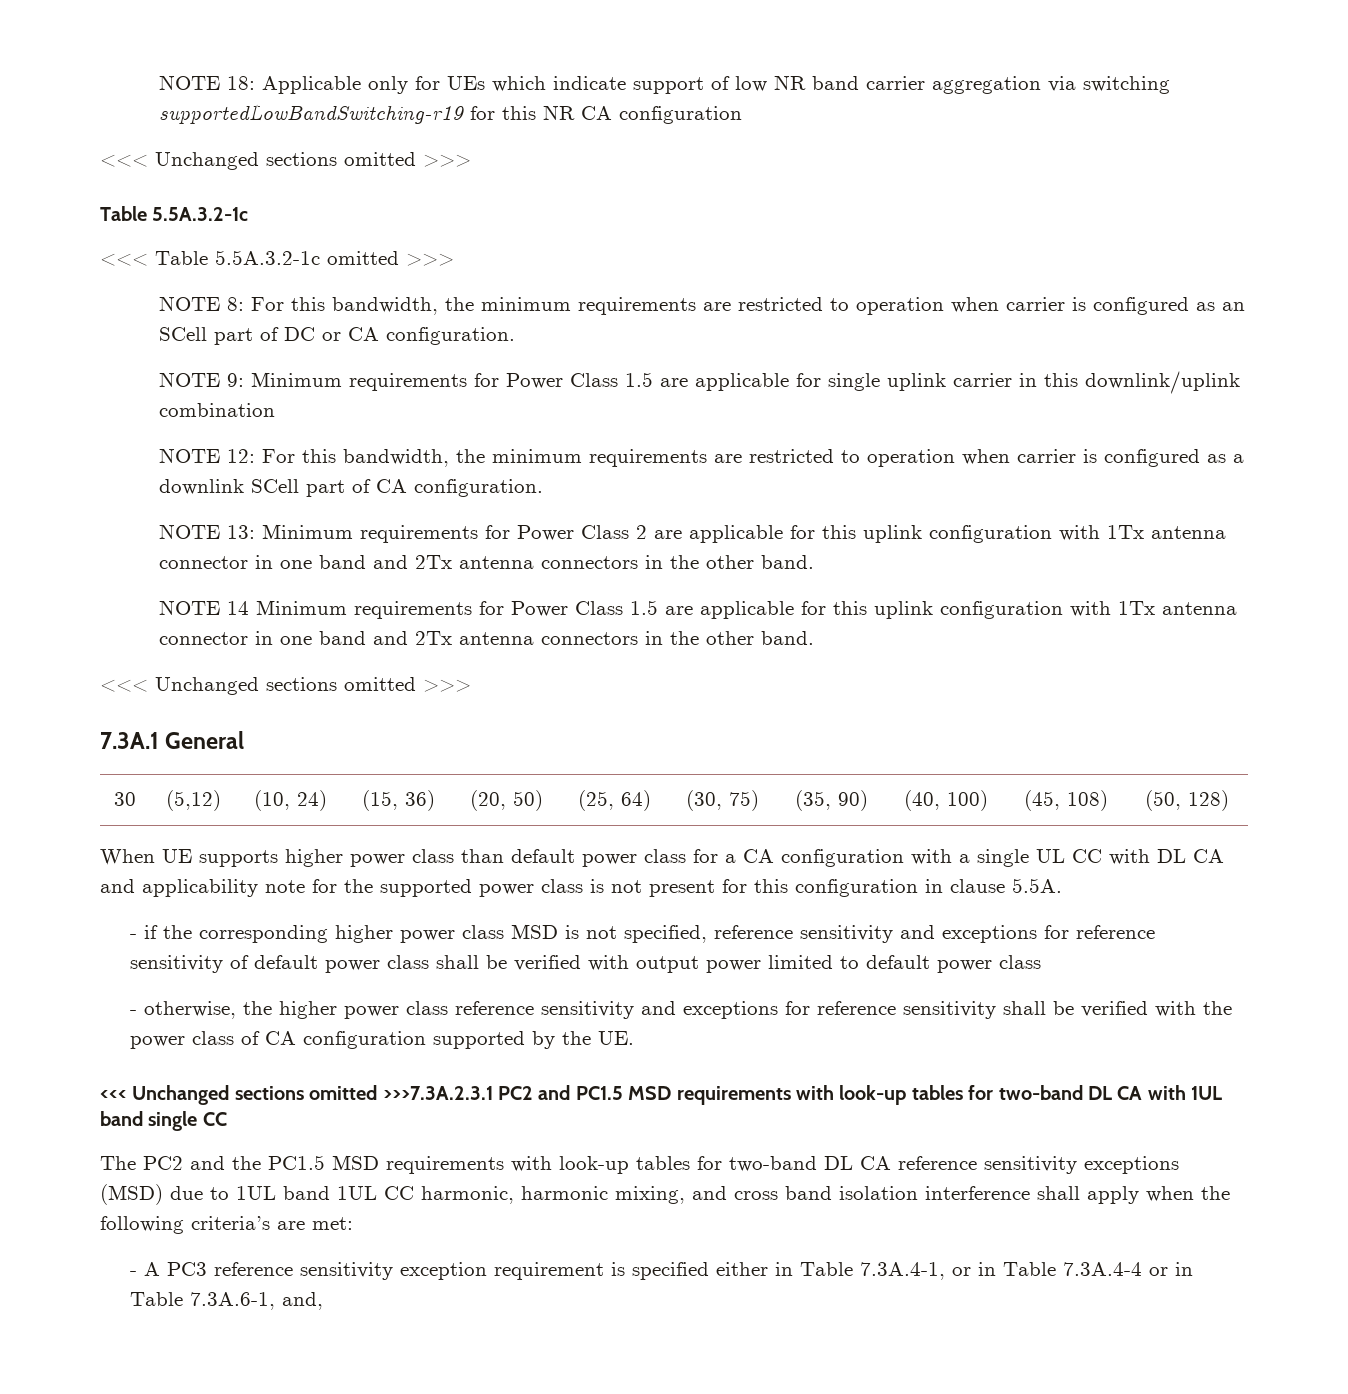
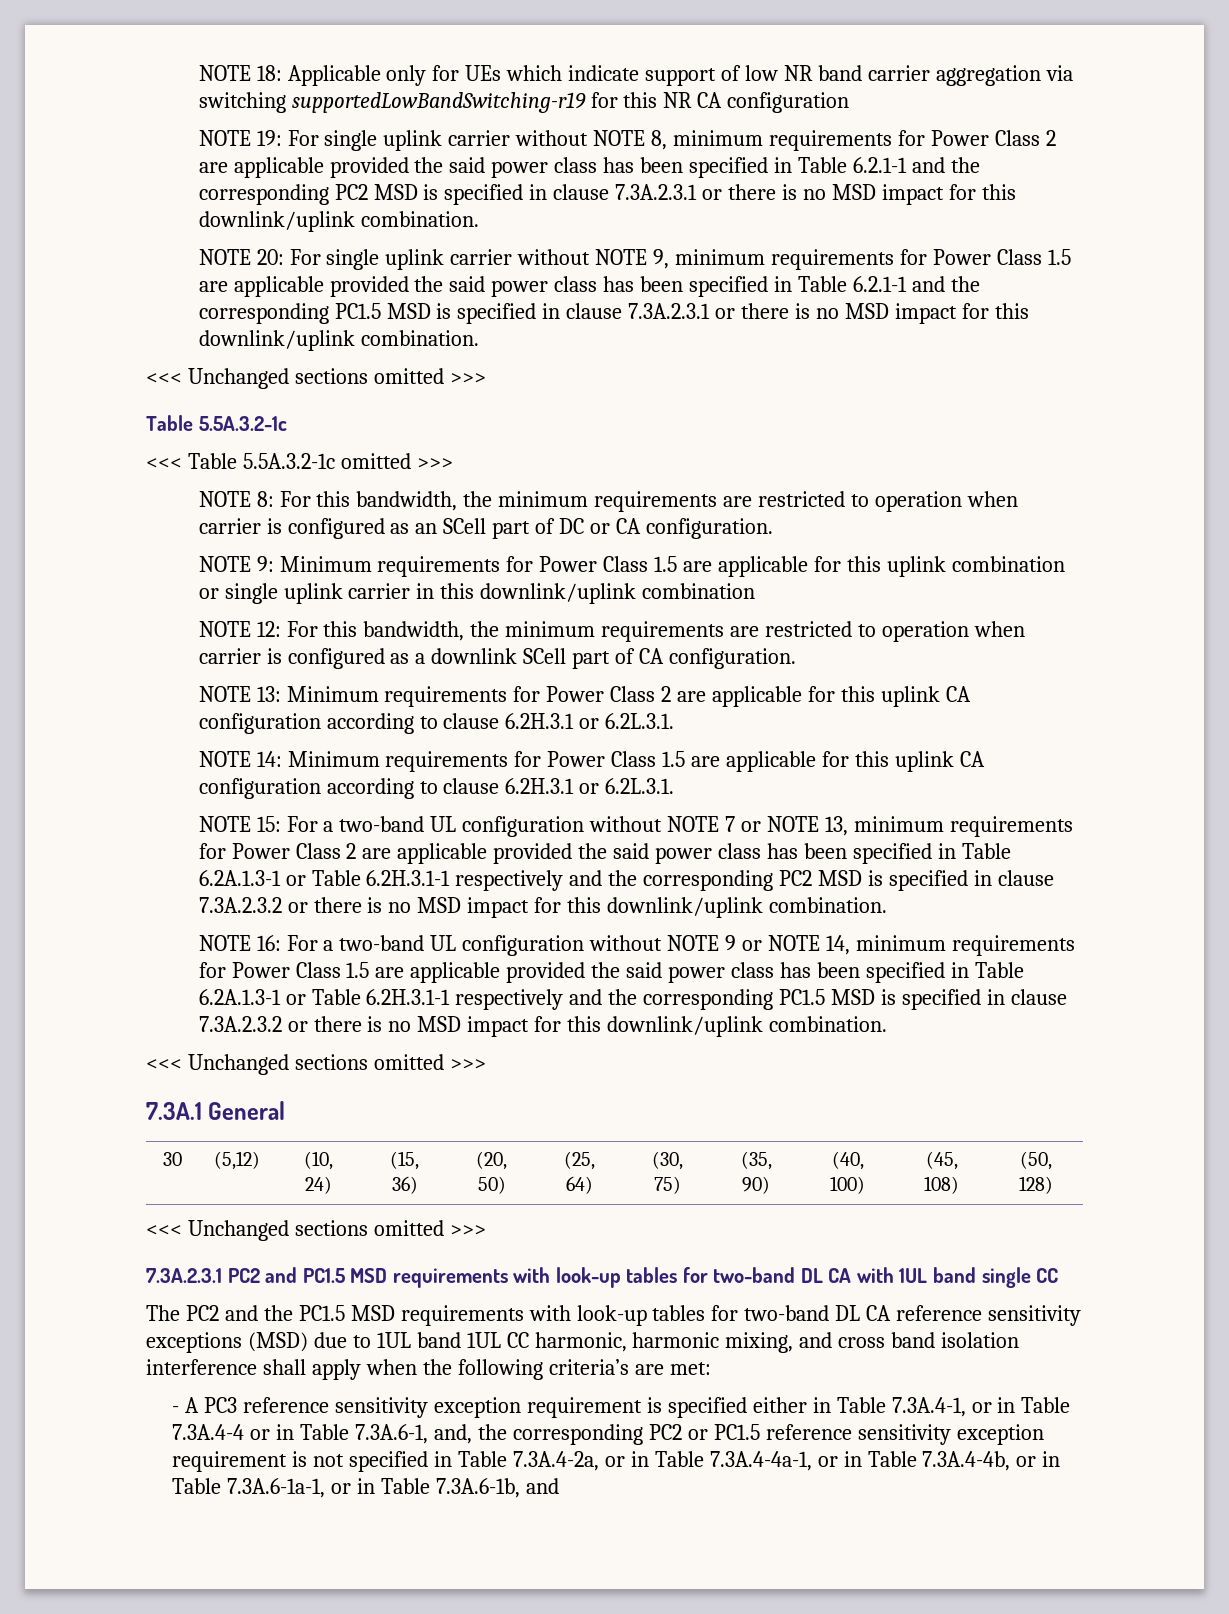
(743, 115) none -> [198,130,1056,151] [198,157,980,178] [198,184,1016,205] [198,211,479,232] [198,249,1071,270] [198,276,980,297] [198,303,1029,324] [198,330,479,351] // NOTE 19: For single uplink carrier without NOTE 8, minimum requirements for Power Class 2 are applicable provided the said power class has been specified in Table 6.2.1-1 and the corresponding PC2 MSD is specified in clause 7.3A.2.3.1 or there is no MSD impact for this downlink/uplink combination. // NOTE 20: For single uplink carrier without NOTE 9, minimum requirements for Power Class 1.5 are applicable provided the said power class has been specified in Table 6.2.1-1 and the corresponding PC1.5 MSD is specified in clause 7.3A.2.3.1 or there is no MSD impact for this downlink/uplink combination.
(822, 380) none -> [847,556,1065,577] [198,588,219,599] this uplink combination or
[929,525,1227,543] [159,555,815,569] [159,600,250,615] configuration with 1Tx antenna connector in one band and 2Tx antenna connectors in the other band. // NOTE 14 -> [945,686,971,702] [198,713,675,734] [198,751,282,767] CA configuration according to clause 6.2H.3.1 or 6.2L.3.1. // NOTE 14:
[940,601,1238,619] [159,631,815,645] configuration with 1Tx antenna connector in one band and 2Tx antenna connectors in the other band. -> [959,751,985,767] [198,778,675,799] [198,816,1073,837] [198,843,1011,864] [198,870,1054,891] [198,897,888,918] [198,935,1075,956] [198,962,1024,983] [198,989,1067,1010] [198,1016,888,1037] CA configuration according to clause 6.2H.3.1 or 6.2L.3.1. // NOTE 15: For a two-band UL configuration without NOTE 7 or NOTE 13, minimum requirements for Power Class 2 are applicable provided the said power class has been specified in Table 6.2A.1.3-1 or Table 6.2H.3.1-1 respectively and the corresponding PC2 MSD is specified in clause 7.3A.2.3.2 or there is no MSD impact for this downlink/uplink combination. // NOTE 16: For a two-band UL configuration without NOTE 9 or NOTE 14, minimum requirements for Power Class 1.5 are applicable provided the said power class has been specified in Table 6.2A.1.3-1 or Table 6.2H.3.1-1 respectively and the corresponding PC1.5 MSD is specified in clause 7.3A.2.3.2 or there is no MSD impact for this downlink/uplink combination.
[100,849,1224,867] [100,878,1062,897] [129,924,1155,943] [129,955,1041,973] [129,1001,1232,1019] [129,1031,634,1049] [100,1085,493,1105] // When UE supports higher power class than default power class for a CA configuration with a single UL CC with DL CA and applicability note for the supported power class is not present for this configuration in clause 5.5A. // - if the corresponding higher power class MSD is not specified, reference sensitivity and exceptions for reference sensitivity of default power class shall be verified with output power limited to default power class // - otherwise, the higher power class reference sensitivity and exceptions for reference sensitivity shall be verified with the power class of CA configuration supported by the UE. // <<< Unchanged sections omitted >>>7.3A.2.3.1 -> [146,1220,486,1241] [146,1268,222,1283] // <<< Unchanged sections omitted >>> // 7.3A.2.3.1
(323, 1301) none -> [477,1424,1044,1445] [172,1451,1061,1472] [172,1478,559,1498] the corresponding PC2 or PC1.5 reference sensitivity exception requirement is not specified in Table 7.3A.4-2a, or in Table 7.3A.4-4a-1, or in Table 7.3A.4-4b, or in Table 7.3A.6-1a-1, or in Table 7.3A.6-1b, and

